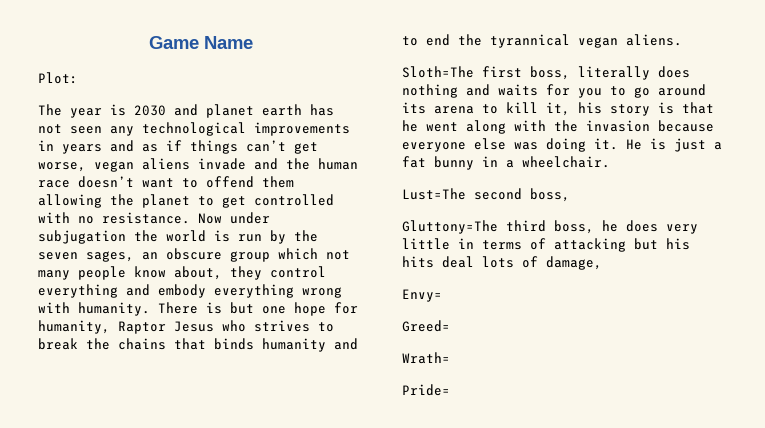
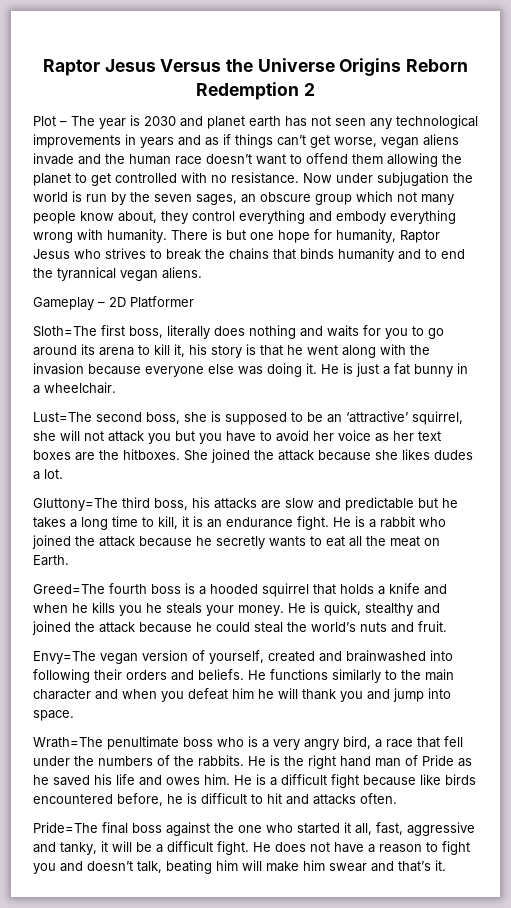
[148,36,253,49] [38,72,78,84] Game Name // Plot: // -> [42,58,469,76] [196,82,315,100] [33,116,67,126] Raptor Jesus Versus the Universe Origins Reborn Redemption 2 // Plot –
(682, 40) none -> [33,296,194,310] // Gameplay – 2D Platformer
[402,220,698,234] [402,238,690,252] [402,256,602,270] [402,289,442,302] [402,320,450,332] [402,352,450,364] [402,384,450,396] // Gluttony=The third boss, he does very little in terms of attacking but his hits deal lots of damage, // Envy= // Greed= // Wrath= // Pride= -> [184,411,463,425] [33,430,441,444] [33,449,473,463] [33,469,63,480] [33,497,458,511] [33,516,446,530] [32,535,440,549] [33,555,69,566] [33,583,447,597] [33,602,440,616] [32,621,447,635] [33,650,453,664] [33,669,454,683] [33,688,451,702] [33,710,74,721] [33,736,463,750] [33,755,472,769] [33,774,476,788] [33,793,397,806] [33,822,475,836] [33,841,470,855] [33,860,446,874] she is supposed to be an ‘attractive’ squirrel, she will not attack you but you have to avoid her voice as her text boxes are the hitboxes. She joined the attack because she likes dudes a lot. // Gluttony=The third boss, his attacks are slow and predictable but he takes a long time to kill, it is an endurance fight. He is a rabbit who joined the attack because he secretly wants to eat all the meat on Earth. // Greed=The fourth boss is a hooded squirrel that holds a knife and when he kills you he steals your money. He is quick, stealthy and joined the attack because he could steal the world’s nuts and fruit. // Envy=The vegan version of yourself, created and brainwashed into following their orders and beliefs. He functions similarly to the main character and when you defeat him he will thank you and jump into space. // Wrath=The penultimate boss who is a very angry bird, a race that fell under the numbers of the rabbits. He is the right hand man of Pride as he saved his life and owes him. He is a difficult fight because like birds encountered before, he is difficult to hit and attacks often. // Pride=The final boss against the one who started it all, fast, aggressive and tanky, it will be a difficult fight. He does not have a reason to fight you and doesn’t talk, beating him will make him swear and that’s it.

